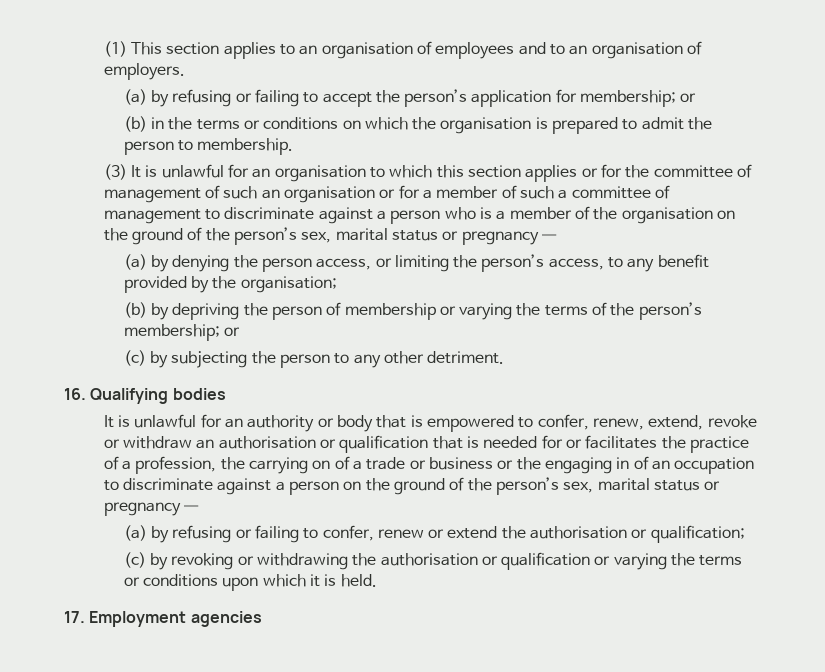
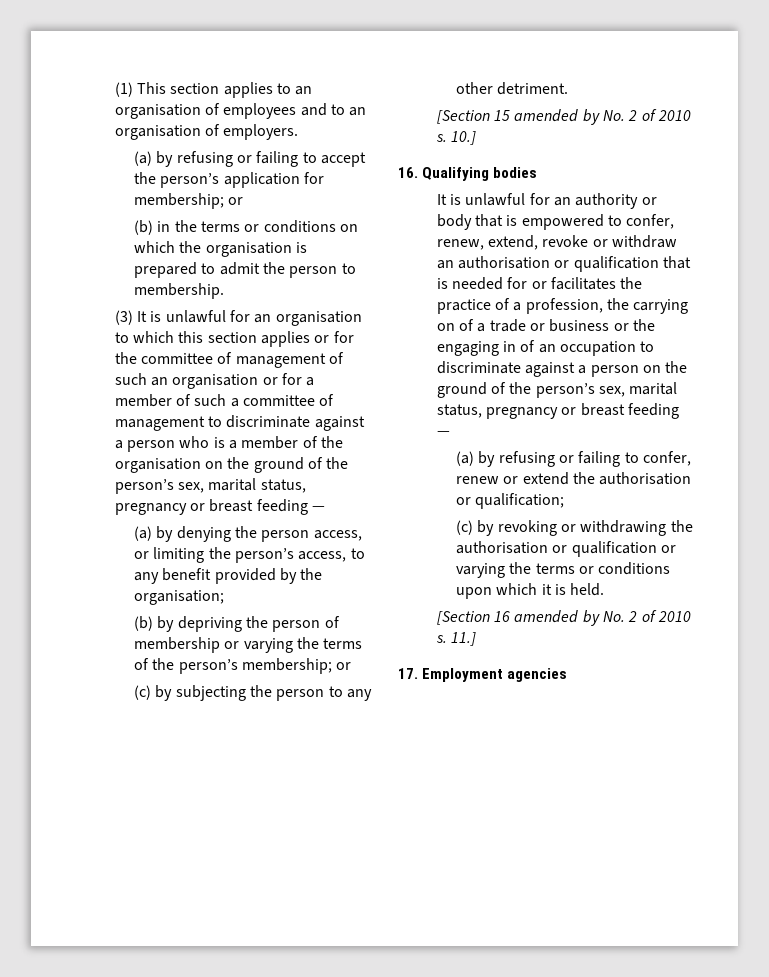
[391,230,539,245] status or pregnancy -> [260,479,306,493] [114,499,308,515] status, pregnancy or breast feeding
(505, 357) none -> [436,109,691,125] [435,131,476,145] // [Section 15 amended by No. 2 of 2010 s. 10.]
[653,480,721,491] [103,502,181,516] status or pregnancy -> [436,403,679,419] status, pregnancy or breast feeding
(377, 580) none -> [436,610,691,626] [435,632,476,646] // [Section 16 amended by No. 2 of 2010 s. 11.]

